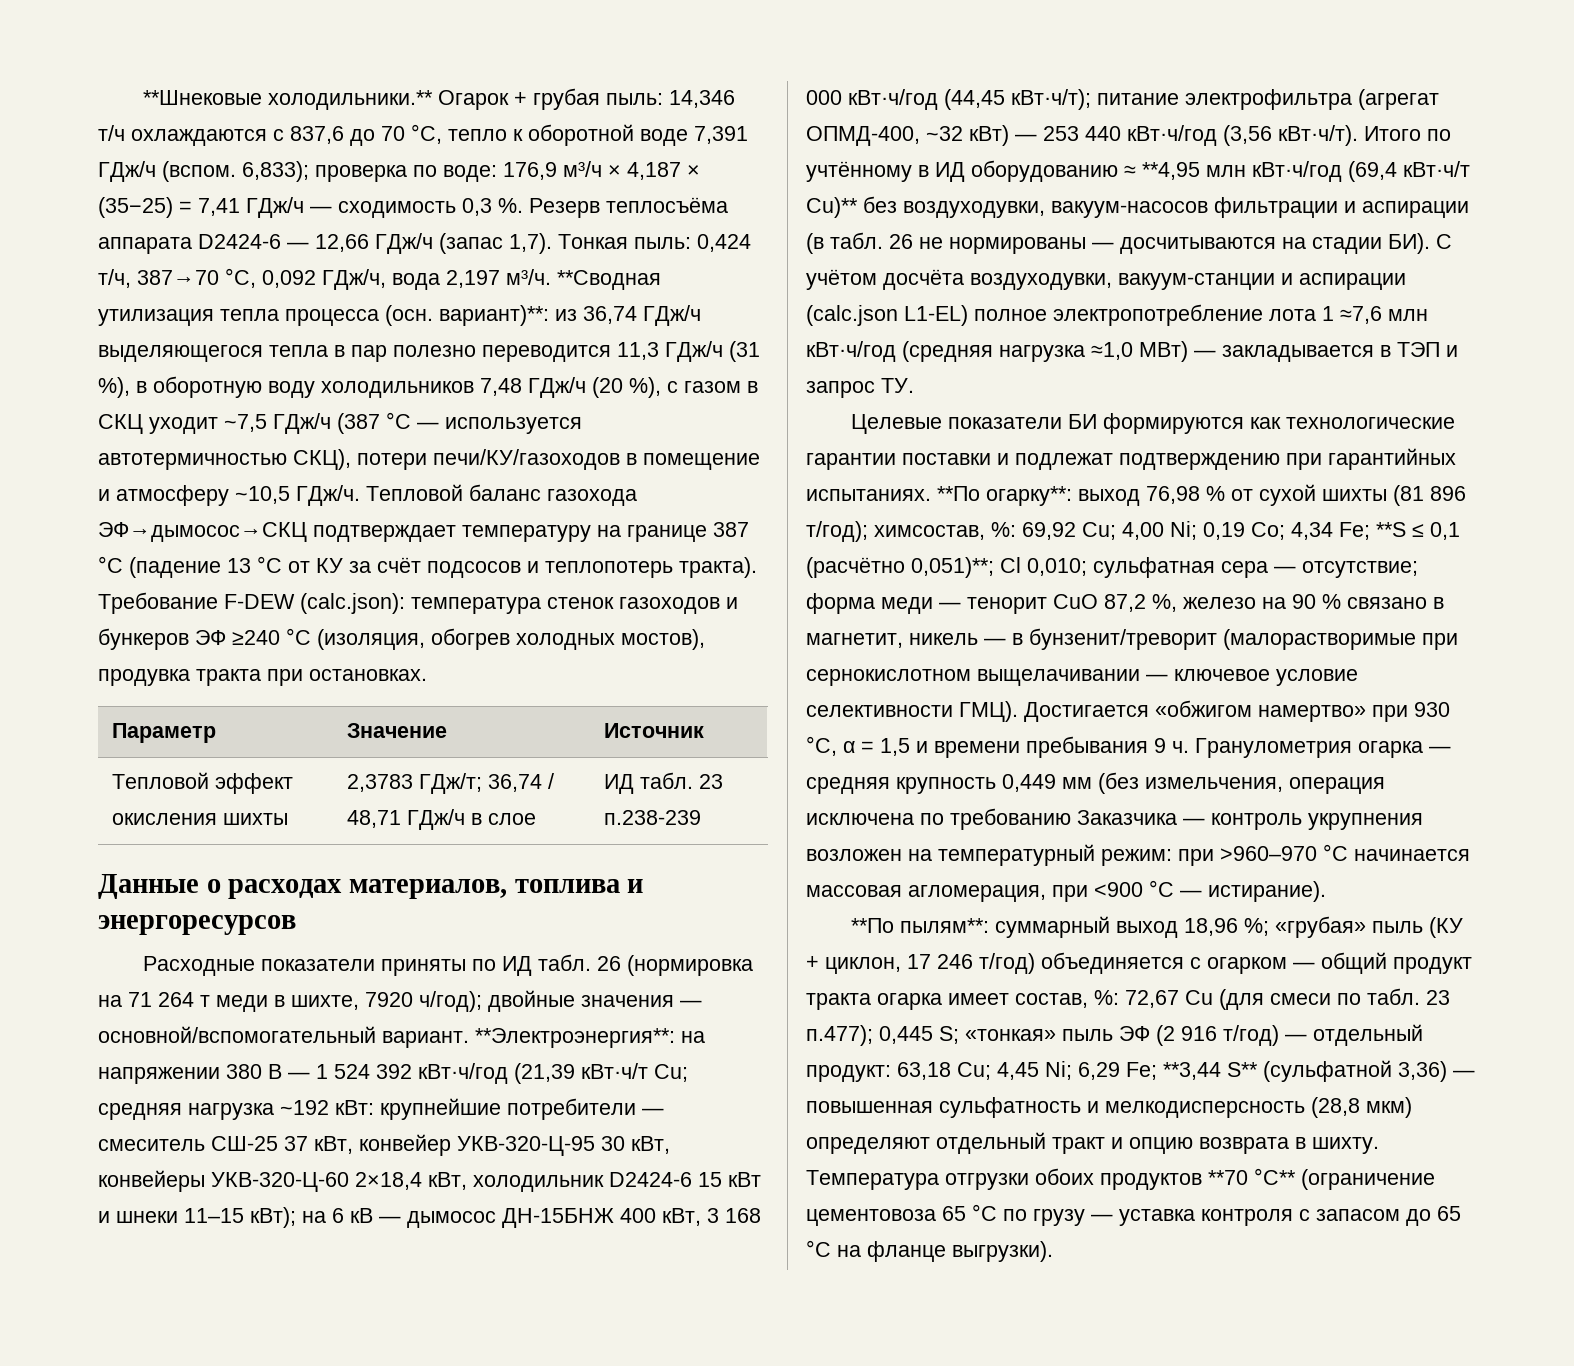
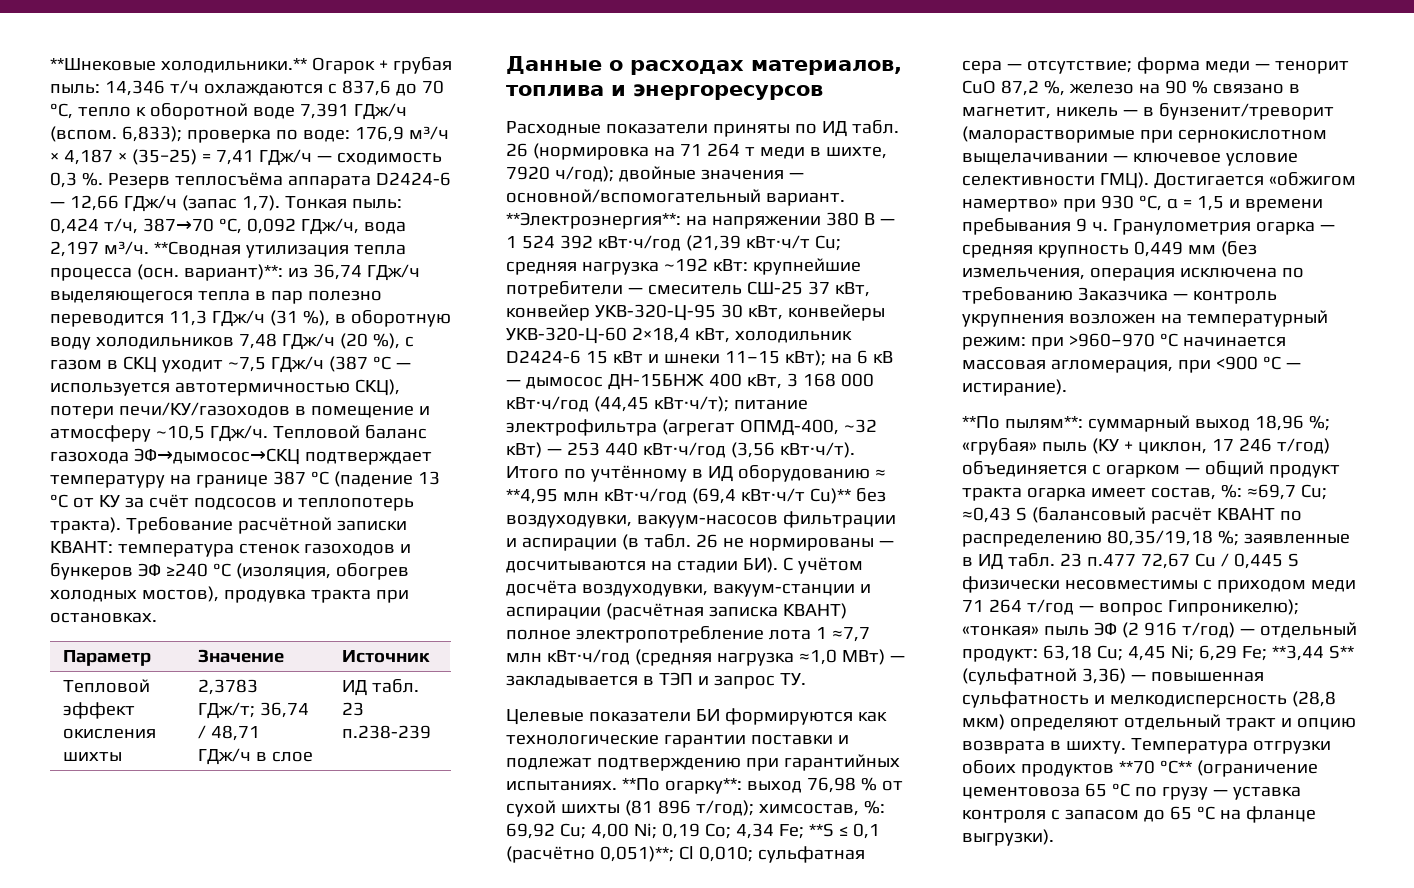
[224,593,405,614] F-DEW (calc.json): -> [237,517,407,534] [50,541,113,553] расчётной записки КВАНТ:
[806,305,968,326] (calc.json L1-EL) -> [605,603,847,620] (расчётная записка КВАНТ)
[1340,306,1382,324] ≈7,6 -> [831,627,870,642] ≈7,7
[1125,988,1450,1010] [806,1025,959,1046] 72,67 Cu (для смеси по табл. 23 п.477); 0,445 S; -> [1246,484,1327,500] [962,507,1302,524] [962,530,1350,547] [962,553,1299,570] [962,576,1356,593] [962,599,1299,616] ≈69,7 Cu; ≈0,43 S (балансовый расчёт КВАНТ по распределению 80,35/19,18 %; заявленные в ИД табл. 23 п.477 72,67 Cu / 0,445 S физически несовместимы с приходом меди 71 264 т/год — вопрос Гипроникелю);

